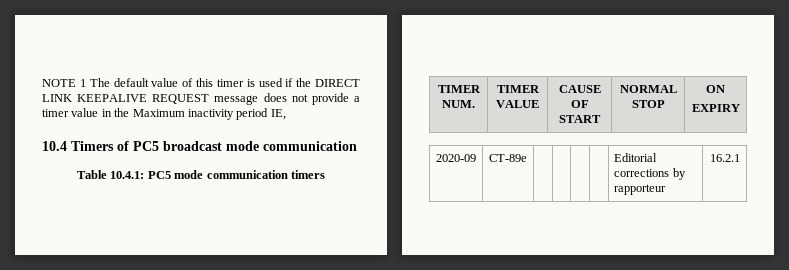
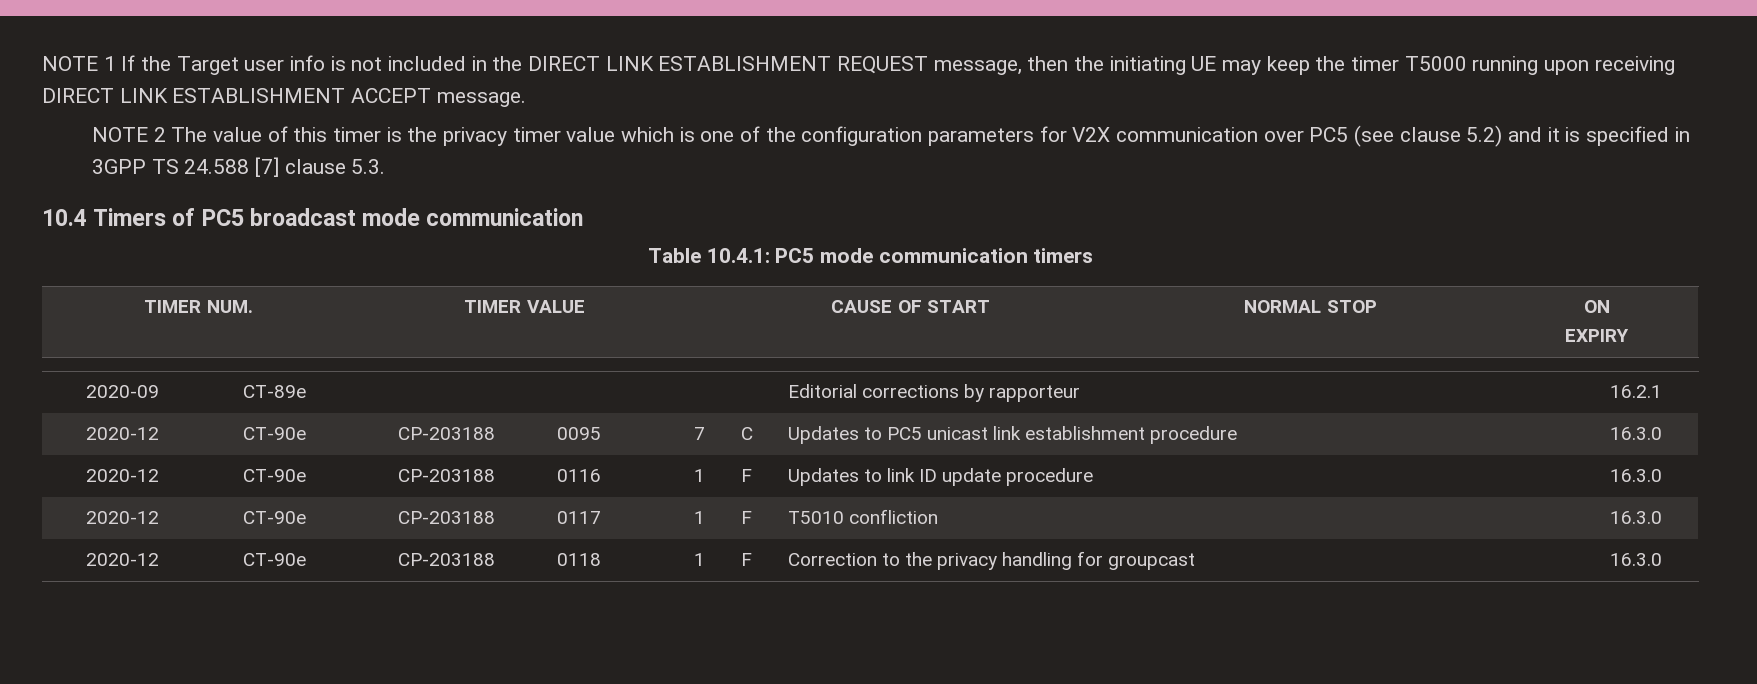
[89,78,149,87] The default -> [121,55,1675,75] [42,88,526,107] [91,127,208,142] If the Target user info is not included in the DIRECT LINK ESTABLISHMENT REQUEST message, then the initiating UE may keep the timer T5000 running upon receiving DIRECT LINK ESTABLISHMENT ACCEPT message. // NOTE 2 The
[258,78,361,87] [42,93,360,105] [42,108,286,120] used if the DIRECT LINK KEEPALIVE REQUEST message does not provide a timer value in the Maximum inactivity period IE, -> [407,125,1690,147] [91,157,386,177] the privacy timer value which is one of the configuration parameters for V2X communication over PC5 (see clause 5.2) and it is specified in 3GPP TS 24.588 [7] clause 5.3.
(740, 158) none -> [86,427,159,440] [243,427,306,440] [397,427,495,440] [556,427,601,440] [694,427,706,440] [740,427,753,440] [787,426,1238,444] [1609,427,1662,440] [86,469,159,482] [243,469,306,482] [397,469,495,482] [556,469,601,482] [694,469,706,482] [741,469,752,482] [787,468,1094,486] [1609,469,1662,482] [86,511,159,524] [243,511,306,524] [397,511,495,524] [556,511,601,524] [694,511,706,524] [741,511,752,524] [787,509,938,524] [1609,511,1662,524] [86,553,159,566] [243,553,306,566] [397,553,495,566] [556,553,601,566] [694,553,706,566] [741,553,752,566] [787,551,1196,570] [1609,553,1662,566] // 2020-12 | CT-90e | CP-203188 | 0095 | 7 | C | Updates to PC5 unicast link establishment procedure | 16.3.0 // 2020-12 | CT-90e | CP-203188 | 0116 | 1 | F | Updates to link ID update procedure | 16.3.0 // 2020-12 | CT-90e | CP-203188 | 0117 | 1 | F | T5010 confliction | 16.3.0 // 2020-12 | CT-90e | CP-203188 | 0118 | 1 | F | Correction to the privacy handling for groupcast | 16.3.0

